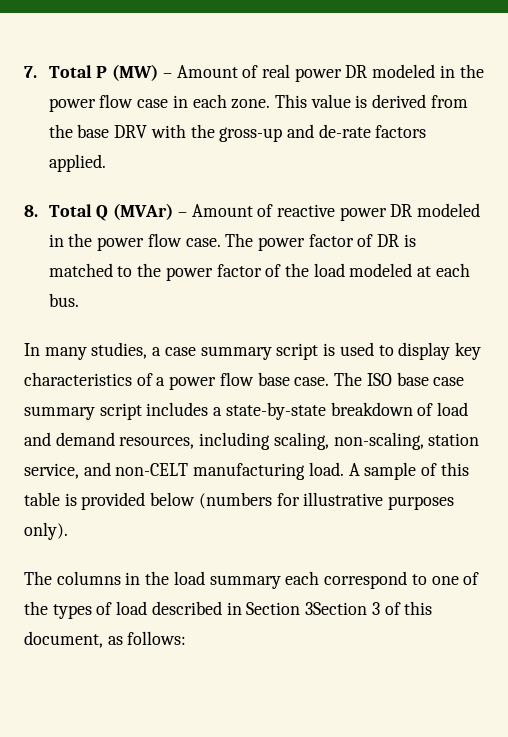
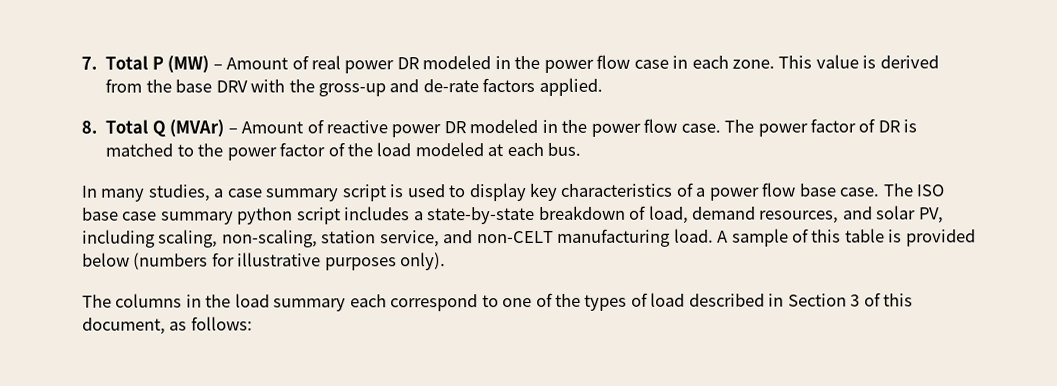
(95, 413) none -> [237,207,294,225] python
[437,402,469,416] [24,432,195,449] load and demand resources, -> [648,205,944,224] load, demand resources, and solar PV,
[305,602,368,615] 3Section -> (847, 300) none

